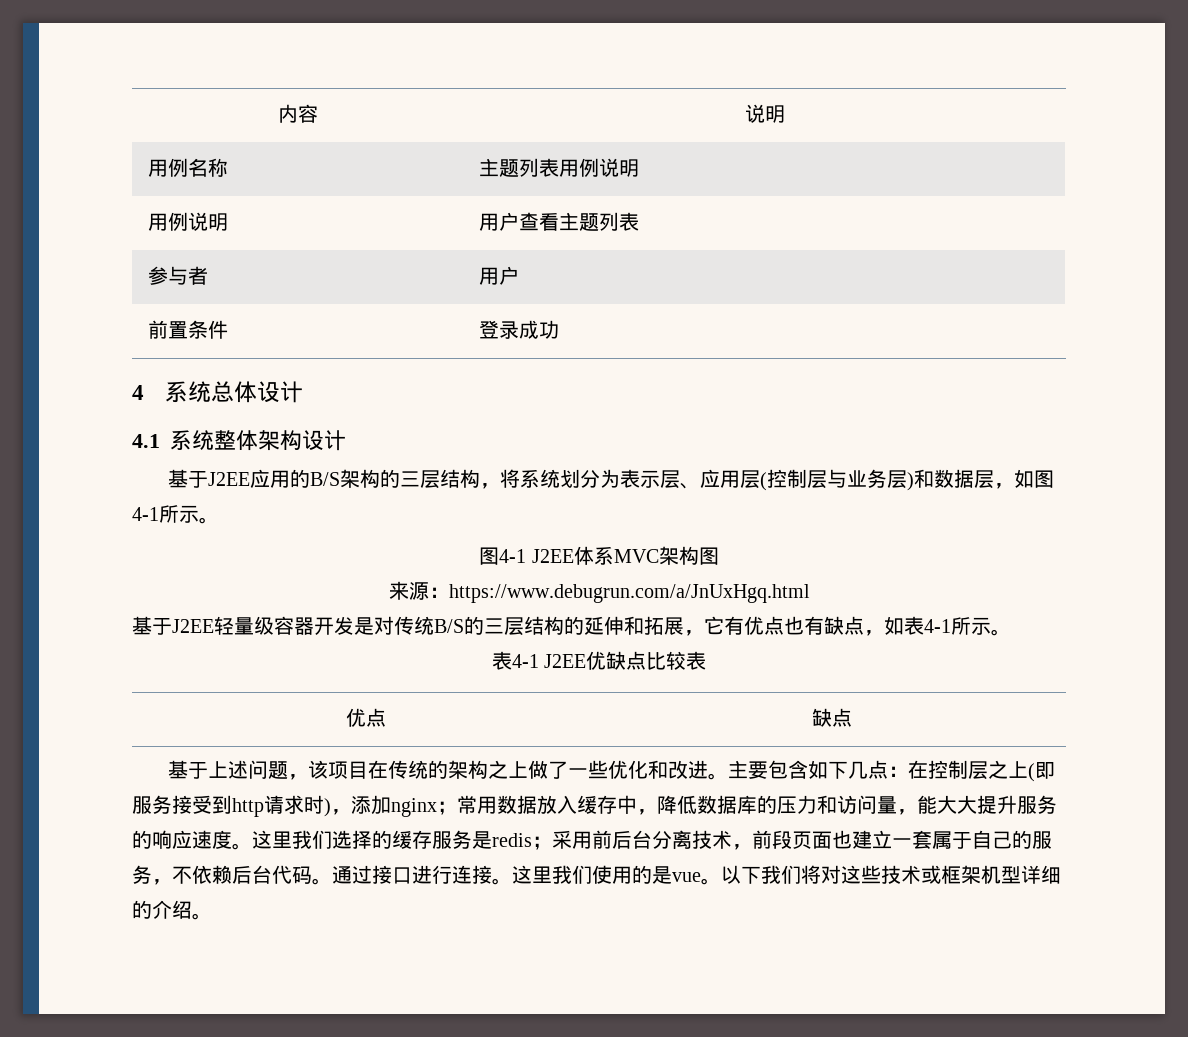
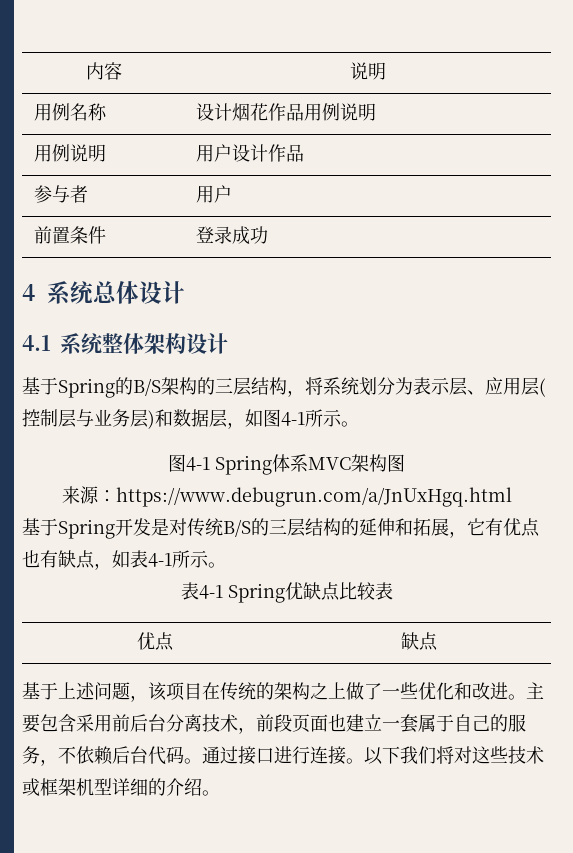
[478,158,559,177] 主题列表 -> [196,103,305,121] 设计烟花作品
[518,212,639,231] 查看主题列表 -> [232,144,305,162] 设计作品
[207,469,290,488] J2EE应用 -> [58,378,115,398] Spring
[531,549,574,563] J2EE -> [215,455,272,475] Spring
[172,616,314,635] J2EE轻量级容器 -> [58,519,115,539] Spring
[544,654,587,668] J2EE -> [227,583,285,603] Spring
[807,760,1055,782] [132,795,1057,817] [132,830,552,850] 如下几点：在控制层之上(即服务接受到http请求时)，添加nginx；常用数据放入缓存中，降低数据库的压力和访问量，能大大提升服务的响应速度。这里我们选择的缓存服务是redis； -> (76, 723) none
[512,865,721,885] 这里我们使用的是vue。 -> (364, 761) none

